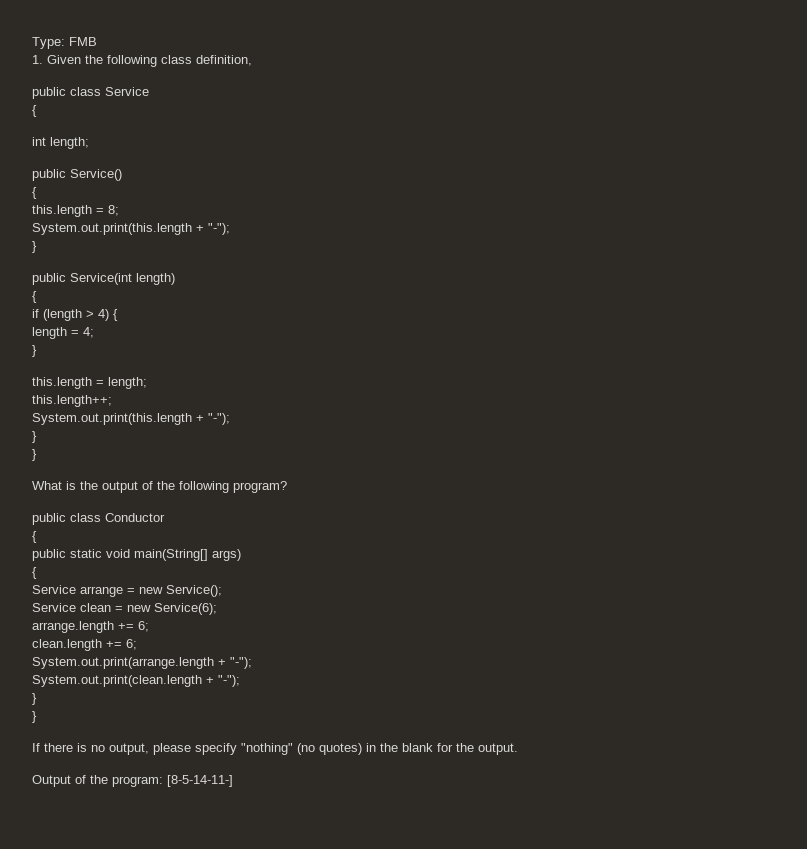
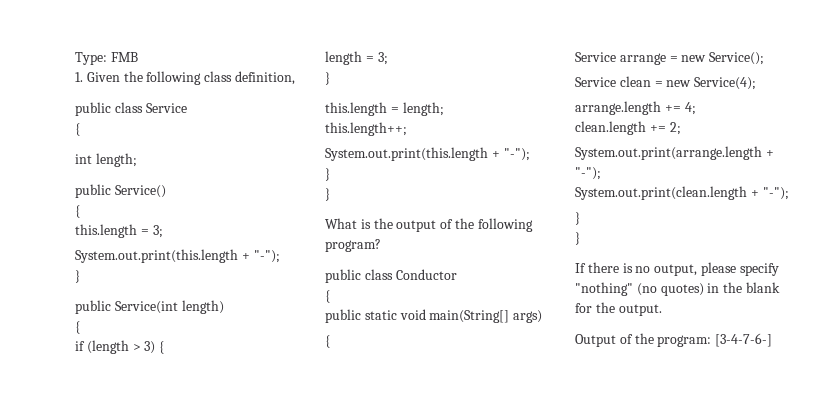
[108,205,119,216] 8; -> [152,225,163,238] 3;
[98,309,109,321] 4) -> [144,341,156,354] 3)
[83,327,94,338] 4; -> [377,52,388,65] 3;
[154,603,217,615] Service(6); -> [694,77,757,90] Service(4);
[138,621,149,632] 6; -> [684,102,696,115] 4;
[126,639,137,650] 6; -> [669,122,681,135] 2;
[167,775,233,787] [8-5-14-11-] -> [715,333,773,347] [3-4-7-6-]

